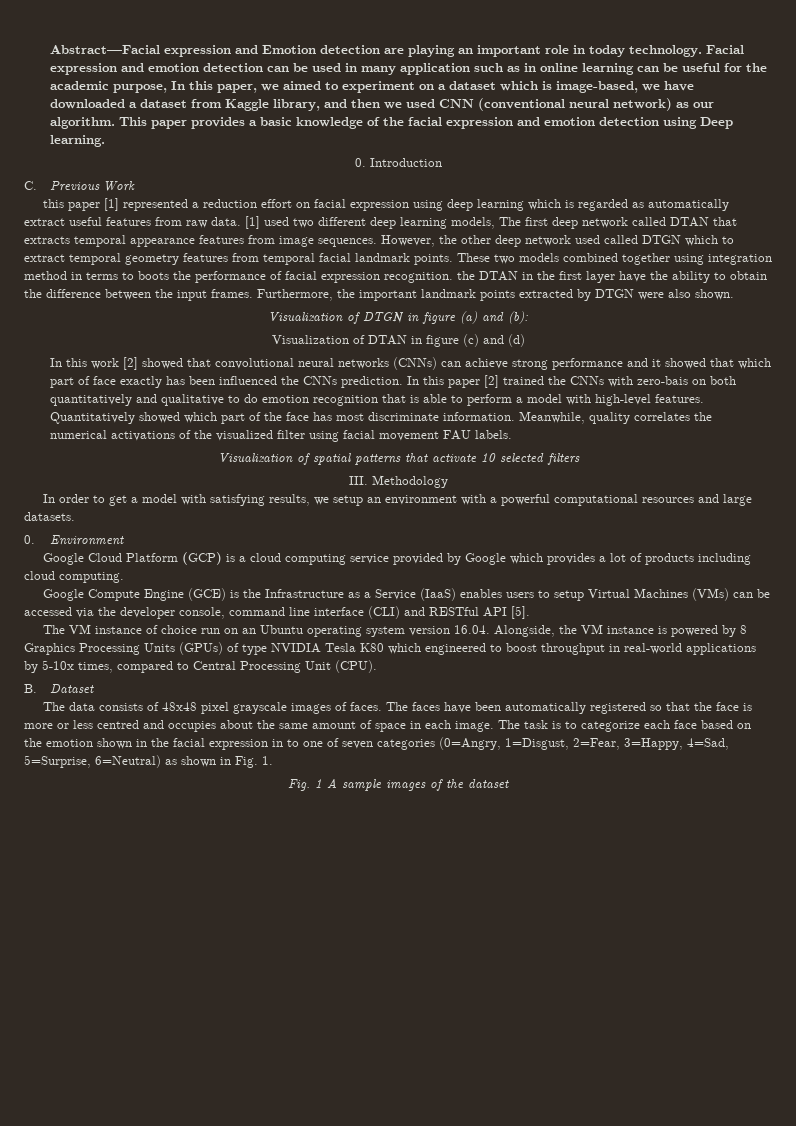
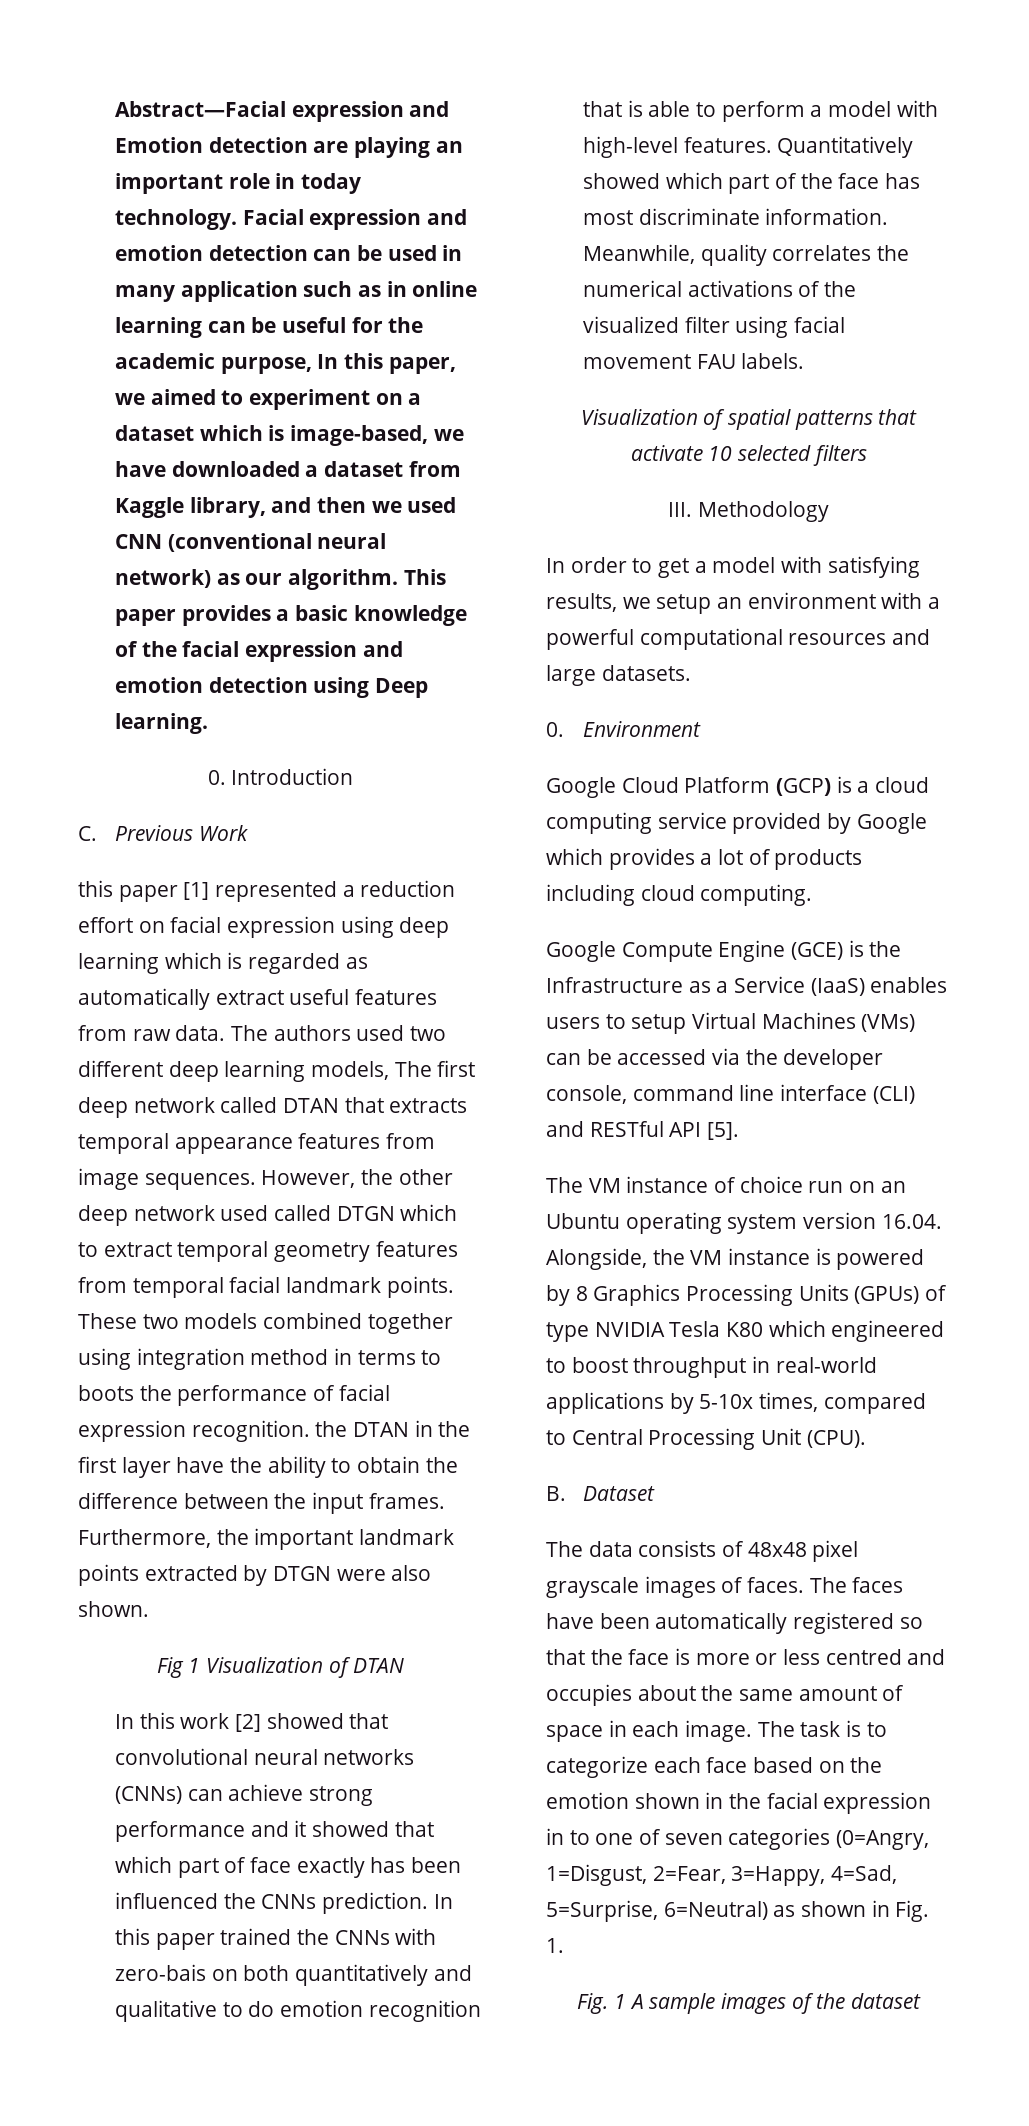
[245,216,260,229] [1] -> [231,1025,351,1041] The authors
[268,311,528,324] [271,334,525,347] Visualization of DTGN in figure (a) and (b): // Visualization of DTAN in figure (c) and (d) -> [156,1657,405,1678] Fig 1 Visualization of DTAN
[483,375,499,388] [2] -> (215, 1941) none

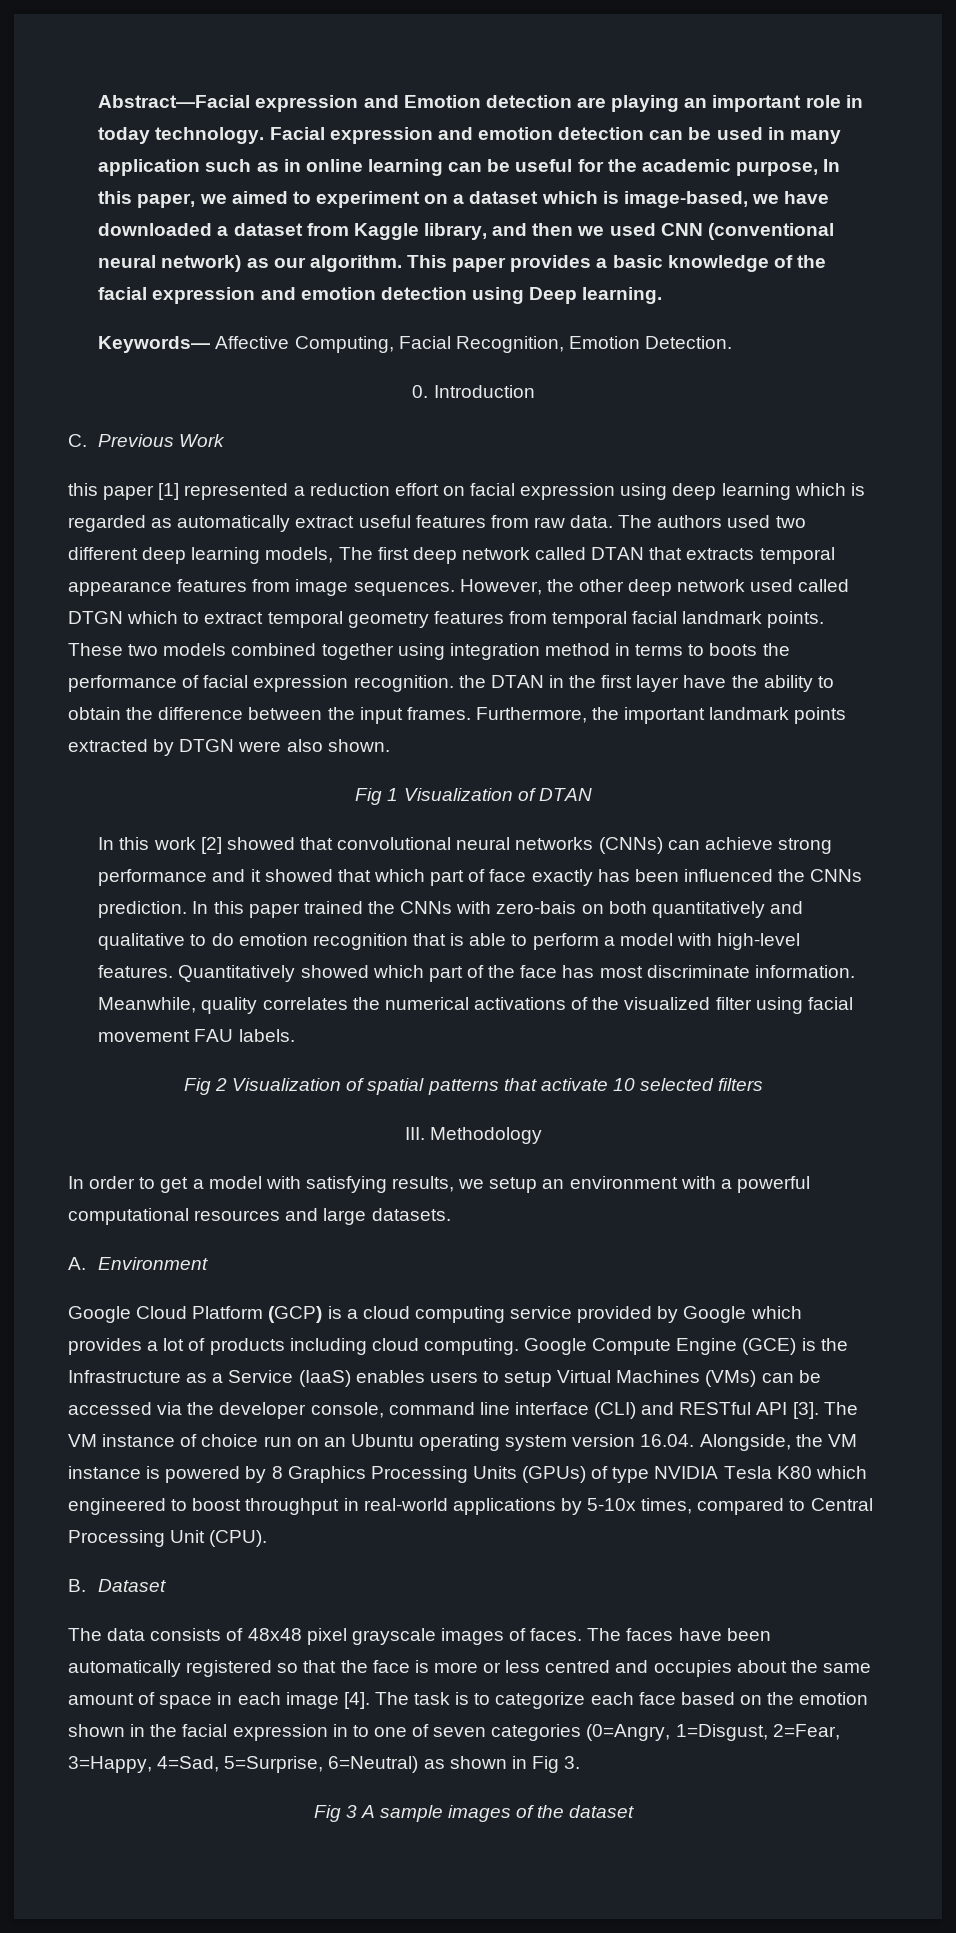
(208, 723) none -> [98,336,733,353] // Keywords— Affective Computing, Facial Recognition, Emotion Detection.
(805, 361) none -> [183,1078,227,1095] Fig 2
[546,722,564,737] 0. -> [68,1257,86,1270] A.
(813, 895) // -> (519, 1346) none
[707,1122,740,1140] [5]. // -> [792,1402,819,1419] [3].
[685,1720,753,1742] image. -> [285,1692,370,1709] image [4].
[895,1900,930,1922] [546,1938,564,1953] [577,1993,626,2014] Fig. 1. // Fig. 1 -> [531,1756,581,1773] [313,1805,357,1822] Fig 3. // Fig 3

